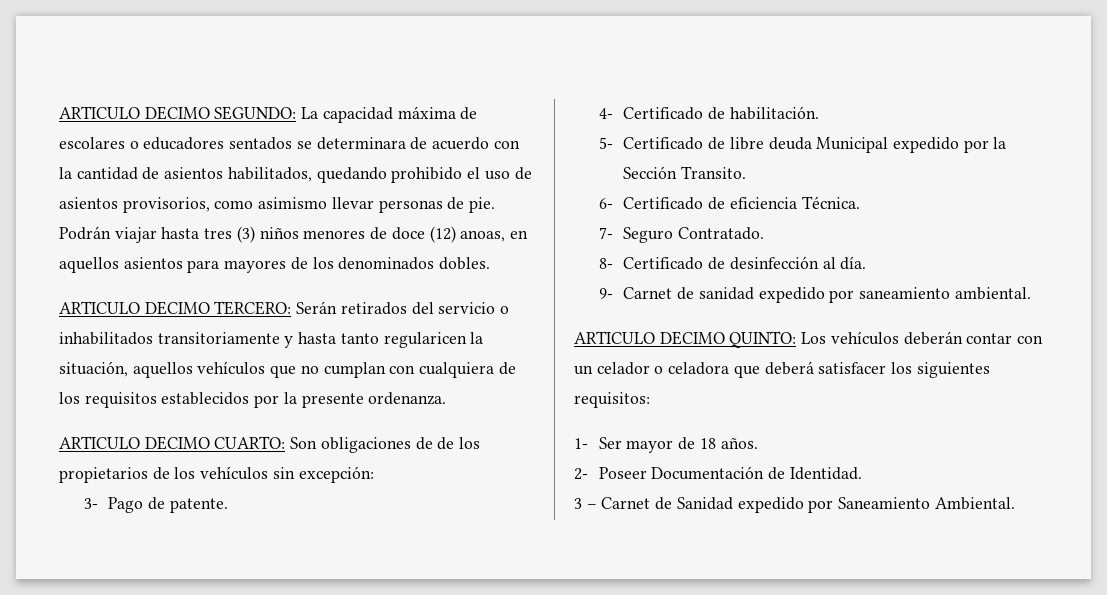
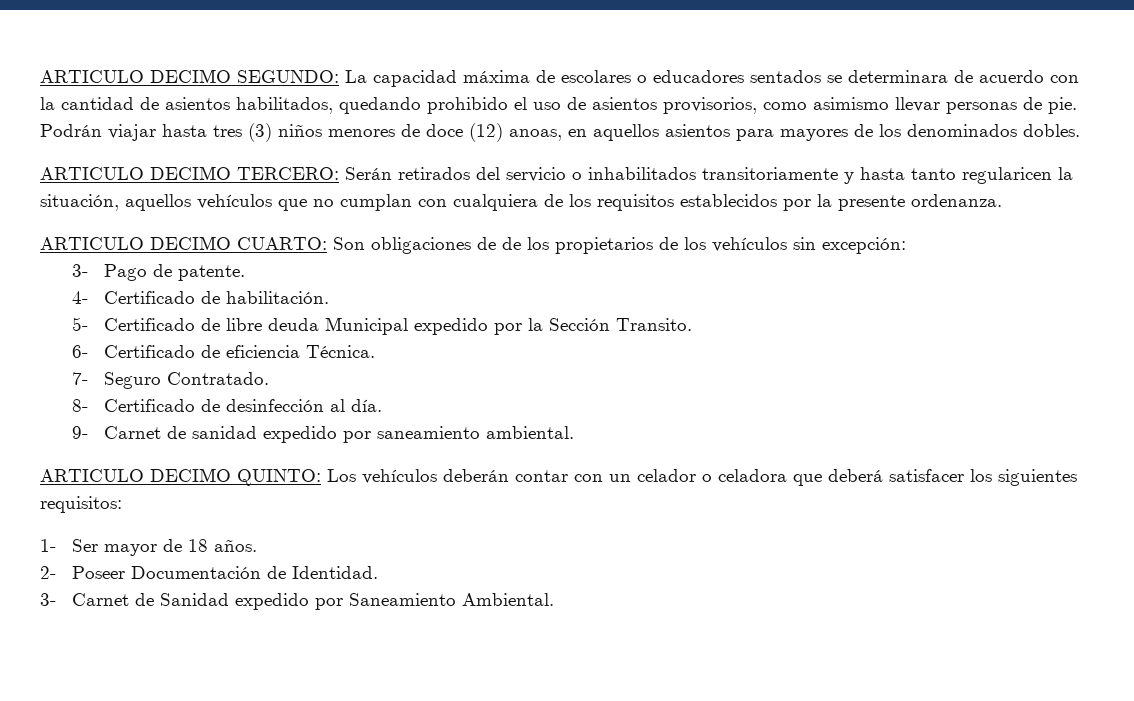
[574,498,597,509] 3 – -> [40,593,56,606] 3-

